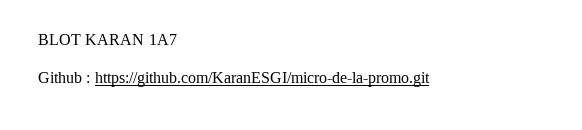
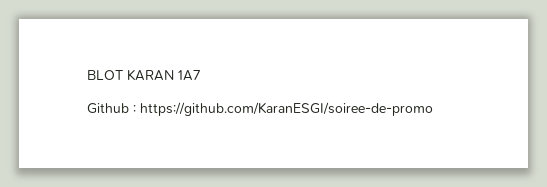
[94,72,430,87] https://github.com/KaranESGI/micro-de-la-promo.git -> [140,102,433,116] https://github.com/KaranESGI/soiree-de-promo

